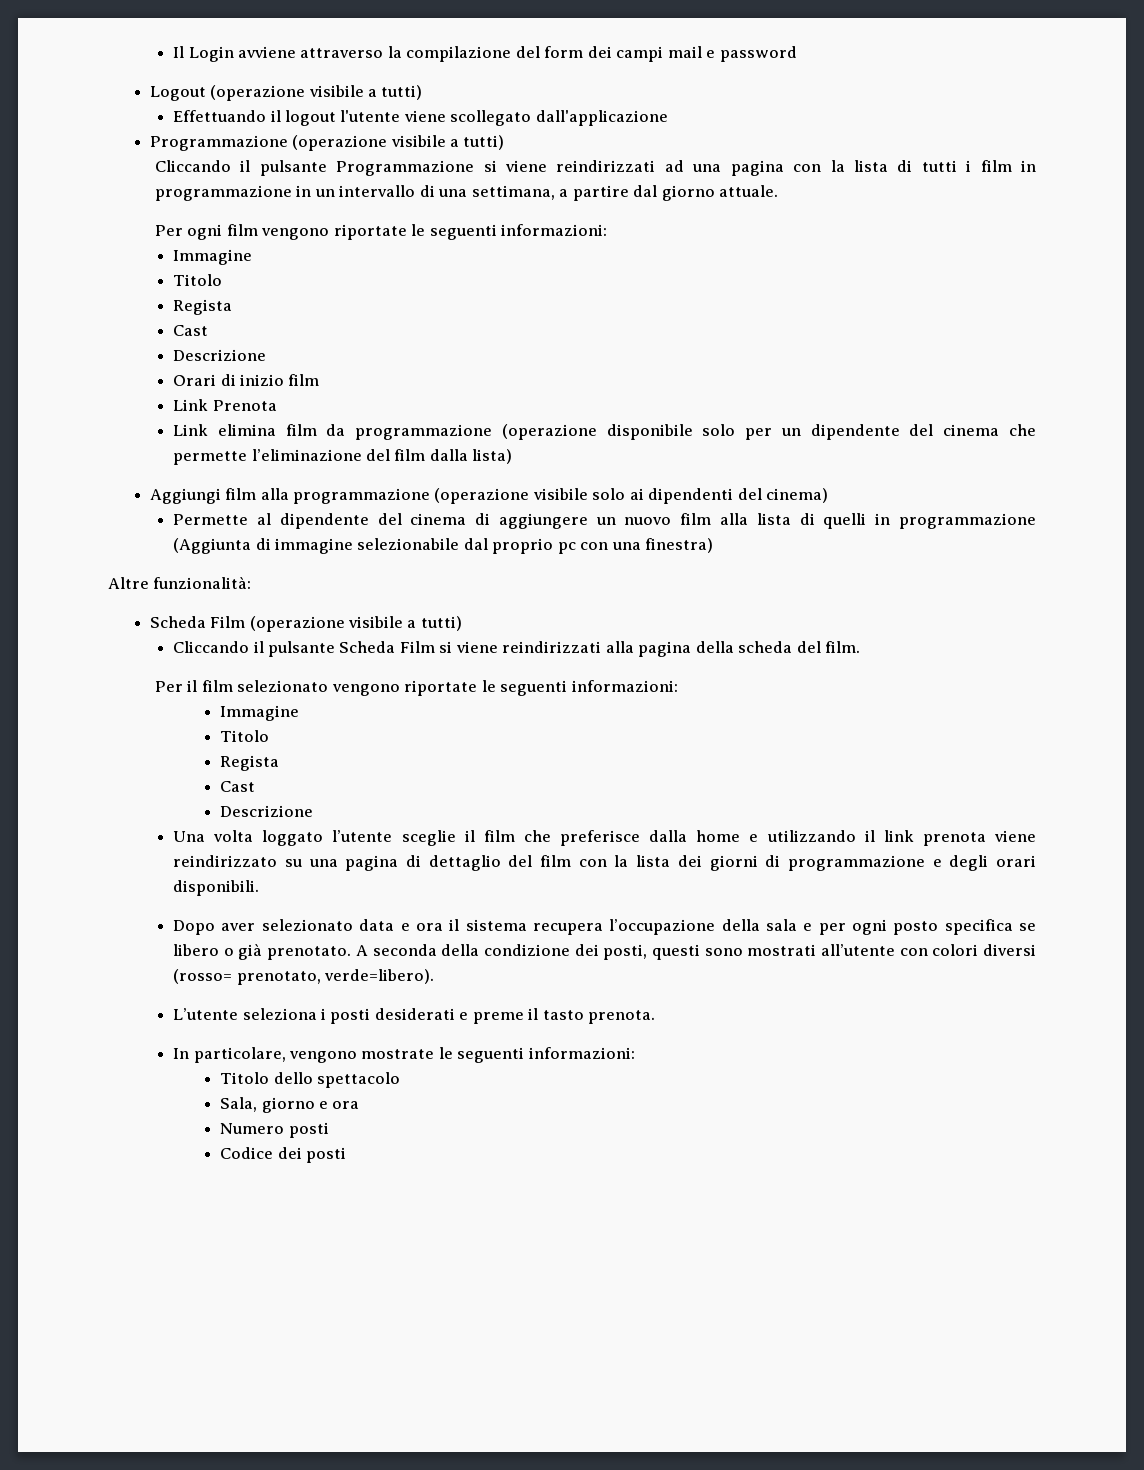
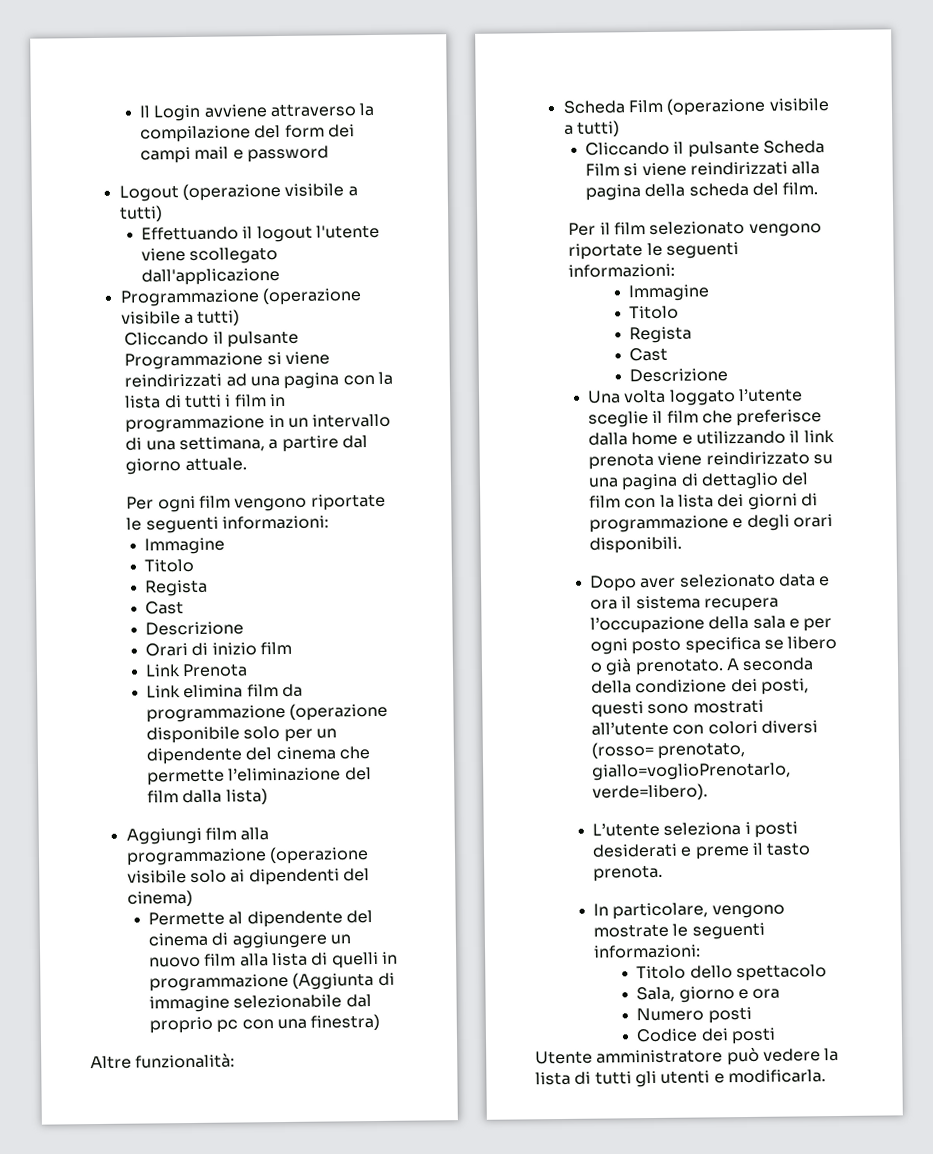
(321, 978) none -> [592,762,792,781] giallo=voglioPrenotarlo,
(346, 1155) none -> [535,1047,840,1066] [535,1069,826,1088] // Utente amministratore può vedere la lista di tutti gli utenti e modificarla.

